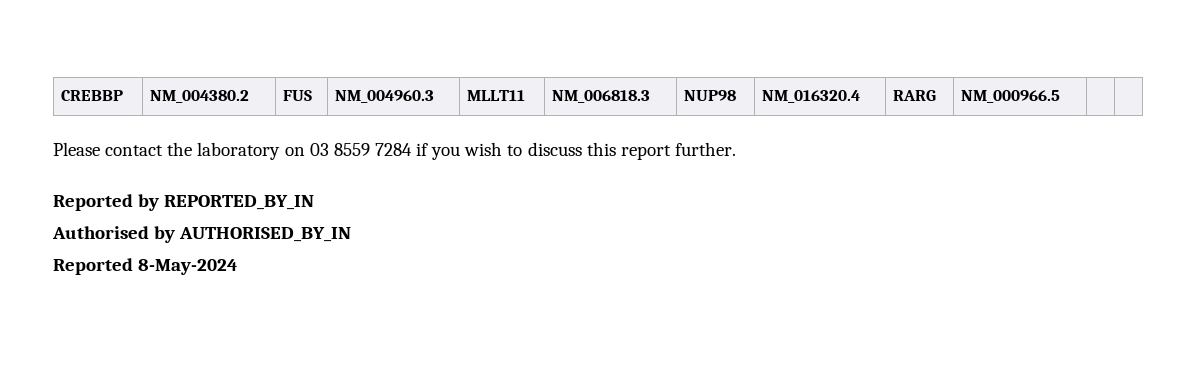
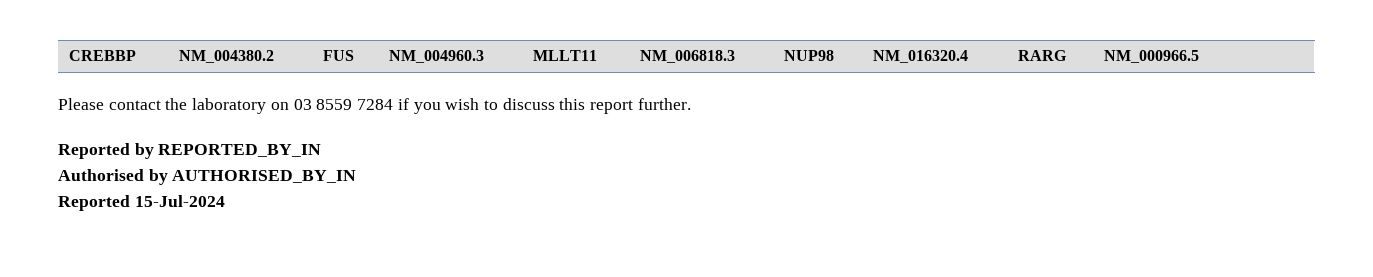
[138,259,239,275] 8-May-2024 -> [134,195,225,207] 15-Jul-2024

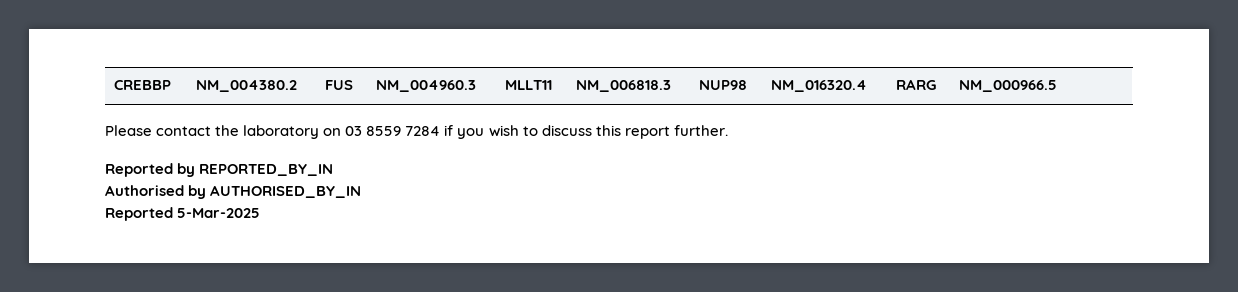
[134,195,225,207] 15-Jul-2024 -> [177,208,261,218] 5-Mar-2025

